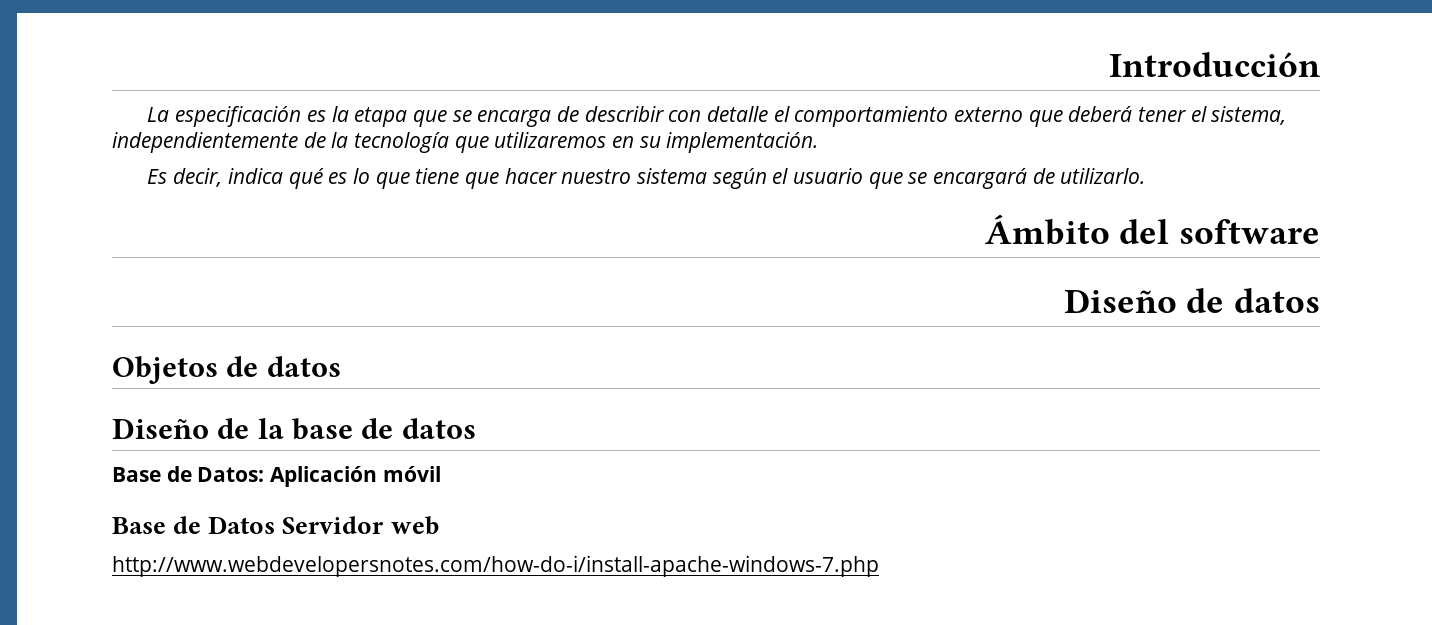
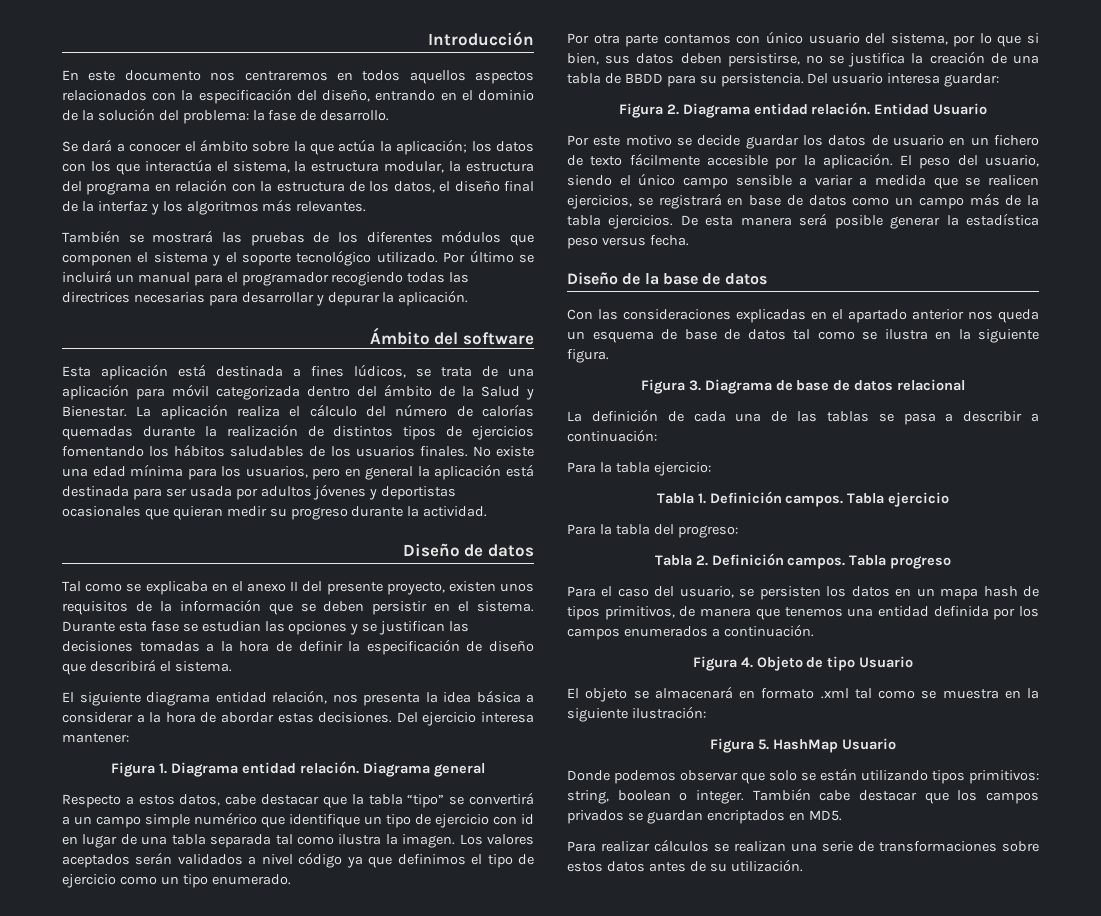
[147,106,1287,127] [112,132,819,153] [147,168,1146,189] [984,214,1320,245] [1063,288,1320,313] [112,356,341,384] La especificación es la etapa que se encarga de describir con detalle el comportamiento externo que deberá tener el sistema, independientemente de la tecnología que utilizaremos en su implementación. // Es decir, indica qué es lo que tiene que hacer nuestro sistema según el usuario que se encargará de utilizarlo. // Ámbito del software // Diseño de datos // Objetos de datos -> [62,70,534,84] [62,88,534,104] [62,108,390,124] [62,139,534,155] [62,159,534,175] [62,179,535,195] [62,199,367,215] [62,230,534,246] [62,250,534,266] [62,270,470,286] [62,290,469,306] [369,327,534,345] [62,364,534,380] [62,384,534,400] [62,404,534,420] [62,424,534,440] [62,444,534,457] [62,464,534,480] [62,484,457,500] [62,506,488,520] [402,543,534,557] [62,581,534,595] [62,599,534,615] [62,621,470,635] [62,639,535,655] [62,659,232,675] [62,690,534,706] [62,712,534,726] [62,733,129,743] [111,761,485,777] [62,792,534,808] [62,812,534,828] [62,834,534,848] [62,852,534,868] [62,874,291,888] [567,31,1039,47] [567,51,1039,67] [567,73,1000,87] [618,102,988,118] [567,135,1039,149] [567,153,1039,169] [567,173,1039,189] [567,193,1039,209] [567,213,1039,229] [567,235,689,249] En este documento nos centraremos en todos aquellos aspectos relacionados con la especificación del diseño, entrando en el dominio de la solución del problema: la fase de desarrollo. // Se dará a conocer el ámbito sobre la que actúa la aplicación; los datos con los que interactúa el sistema, la estructura modular, la estructura del programa en relación con la estructura de los datos, el diseño final de la interfaz y los algoritmos más relevantes. // También se mostrará las pruebas de los diferentes módulos que componen el sistema y el soporte tecnológico utilizado. Por último se incluirá un manual para el programador recogiendo todas las directrices necesarias para desarrollar y depurar la aplicación. // Ámbito del software // Esta aplicación está destinada a fines lúdicos, se trata de una aplicación para móvil categorizada dentro del ámbito de la Salud y Bienestar. La aplicación realiza el cálculo del número de calorías quemadas durante la realización de distintos tipos de ejercicios fomentando los hábitos saludables de los usuarios finales. No existe una edad mínima para los usuarios, pero en general la aplicación está destinada para ser usada por adultos jóvenes y deportistas ocasionales que quieran medir su progreso durante la actividad. // Diseño de datos // Tal como se explicaba en el anexo II del presente proyecto, existen unos requisitos de la información que se deben persistir en el sistema. Durante esta fase se estudian las opciones y se justifican las decisiones tomadas a la hora de definir la especificación de diseño que describirá el sistema. // El siguiente diagrama entidad relación, nos presenta la idea básica a considerar a la hora de abordar estas decisiones. Del ejercicio interesa mantener: // Figura 1. Diagrama entidad relación. Diagrama general // Respecto a estos datos, cabe destacar que la tabla “tipo” se convertirá a un campo simple numérico que identifique un tipo de ejercicio con id en lugar de una tabla separada tal como ilustra la imagen. Los valores aceptados serán validados a nivel código ya que definimos el tipo de ejercicio como un tipo enumerado. // Por otra parte contamos con único usuario del sistema, por lo que si bien, sus datos deben persistirse, no se justifica la creación de una tabla de BBDD para su persistencia. Del usuario interesa guardar: // Figura 2. Diagrama entidad relación. Entidad Usuario // Por este motivo se decide guardar los datos de usuario en un fichero de texto fácilmente accesible por la aplicación. El peso del usuario, siendo el único campo sensible a variar a medida que se realicen ejercicios, se registrará en base de datos como un campo más de la tabla ejercicios. De esta manera será posible generar la estadística peso versus fecha.
[112,466,441,487] [112,516,439,535] [112,555,879,577] Base de Datos: Aplicación móvil // Base de Datos Servidor web // http://www.webdevelopersnotes.com/how-do-i/install-apache-windows-7.php -> [567,309,1039,323] [567,329,1039,343] [567,349,609,363] [640,379,966,394] [567,409,1039,425] [567,429,657,442] [567,462,711,476] [656,491,950,507] [567,524,738,538] [654,553,952,569] [567,586,1039,600] [567,606,1039,620] [567,624,814,640] [692,656,914,671] [567,686,1039,702] [567,706,706,722] [710,738,896,753] [567,768,1039,784] [567,788,1039,804] [567,810,842,824] [567,839,1039,852] [567,859,803,872] Con las consideraciones explicadas en el apartado anterior nos queda un esquema de base de datos tal como se ilustra en la siguiente figura. // Figura 3. Diagrama de base de datos relacional // La definición de cada una de las tablas se pasa a describir a continuación: // Para la tabla ejercicio: // Tabla 1. Definición campos. Tabla ejercicio // Para la tabla del progreso: // Tabla 2. Definición campos. Tabla progreso // Para el caso del usuario, se persisten los datos en un mapa hash de tipos primitivos, de manera que tenemos una entidad definida por los campos enumerados a continuación. // Figura 4. Objeto de tipo Usuario // El objeto se almacenará en formato .xml tal como se muestra en la siguiente ilustración: // Figura 5. HashMap Usuario // Donde podemos observar que solo se están utilizando tipos primitivos: string, boolean o integer. También cabe destacar que los campos privados se guardan encriptados en MD5. // Para realizar cálculos se realizan una serie de transformaciones sobre estos datos antes de su utilización.

